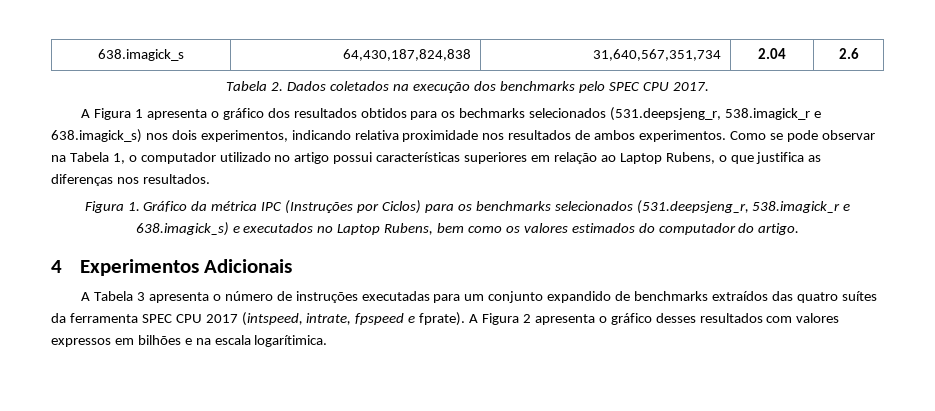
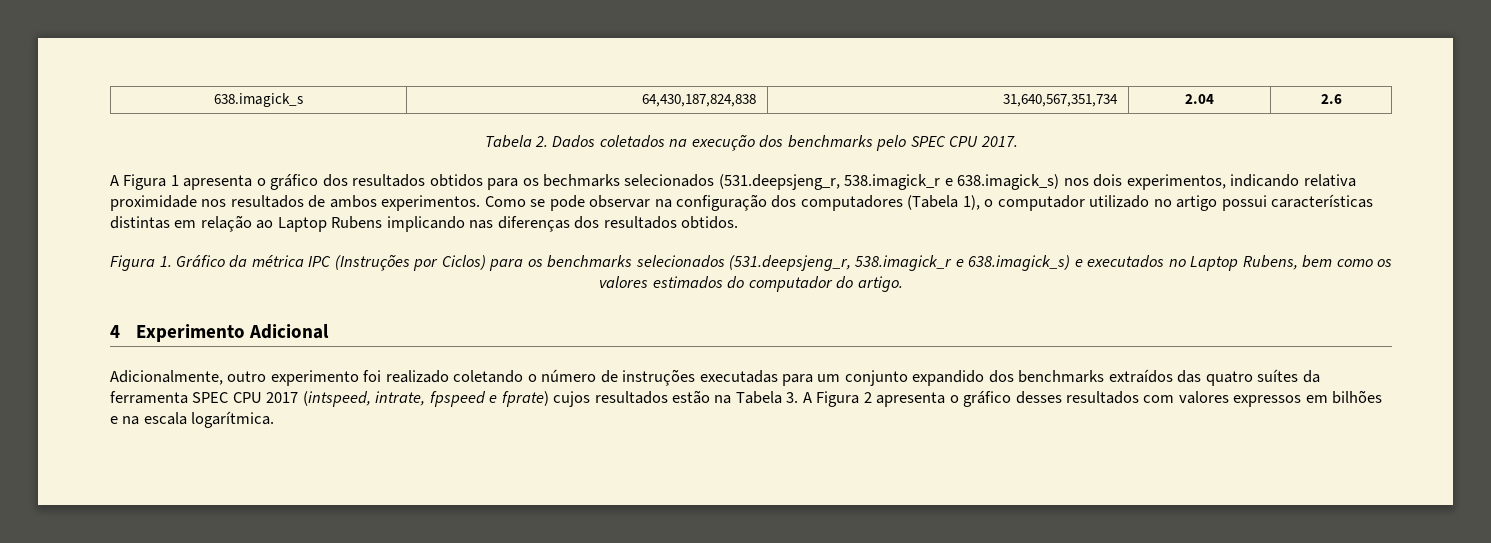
[69,152,125,164] Tabela 1, -> [676,194,980,211] configuração dos computadores (Tabela 1),
[464,152,528,164] superiores -> [110,216,170,229] distintas
[665,152,822,164] [51,174,210,186] Rubens, o que justifica as diferenças nos resultados. -> [331,216,739,232] Rubens implicando nas diferenças dos resultados obtidos.
[79,259,293,276] [81,291,209,303] Experimentos Adicionais // A Tabela 3 apresenta -> [136,324,330,342] [110,370,524,386] Experimento Adicional // Adicionalmente, outro experimento foi realizado coletando
[615,291,631,301] de -> [988,370,1014,383] dos
[419,312,466,326] fprate). -> [501,390,799,407] fprate) cujos resultados estão na Tabela 3.
[254,335,328,347] logarítimica. -> [191,411,275,428] logarítmica.

